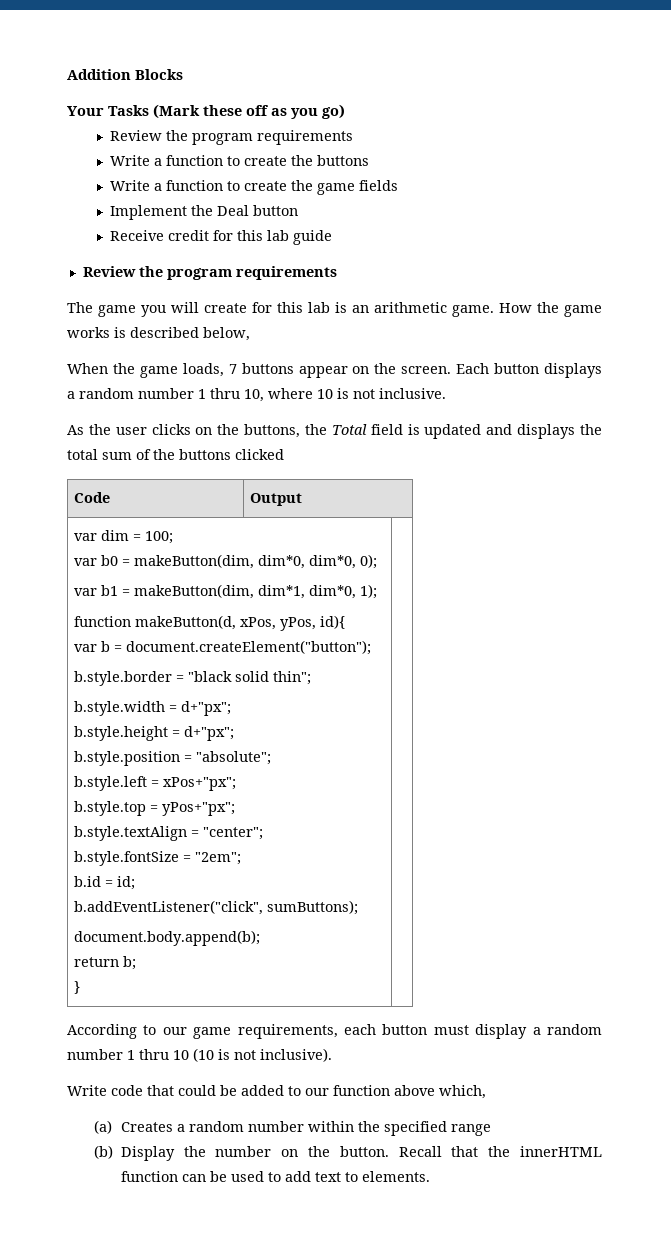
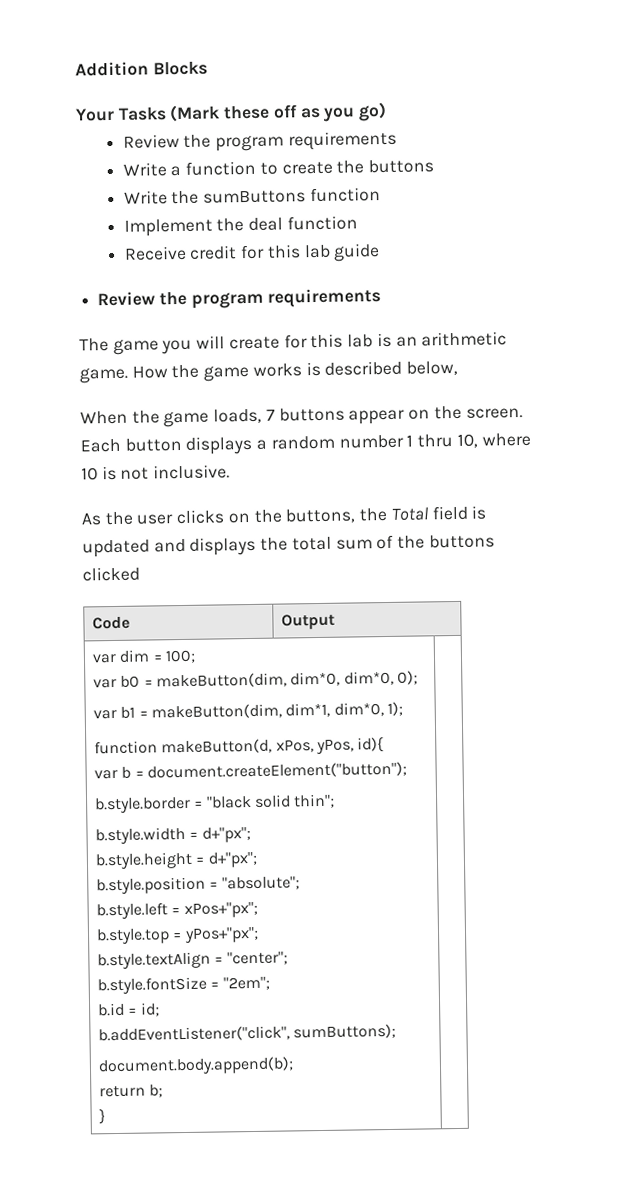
[153,180,398,195] a function to create the game fields -> [171,187,381,205] the sumButtons function
[216,205,298,216] Deal button -> [248,215,358,231] deal function
[67,1024,602,1039] [67,1048,332,1062] [67,1085,486,1099] [93,1120,491,1136] [93,1145,603,1161] [120,1171,430,1182] // According to our game requirements, each button must display a random number 1 thru 10 (10 is not inclusive). // Write code that could be added to our function above which, // (a) Creates a random number within the specified range // (b) Display the number on the button. Recall that the innerHTML function can be used to add text to elements. -> (106, 1117) none

